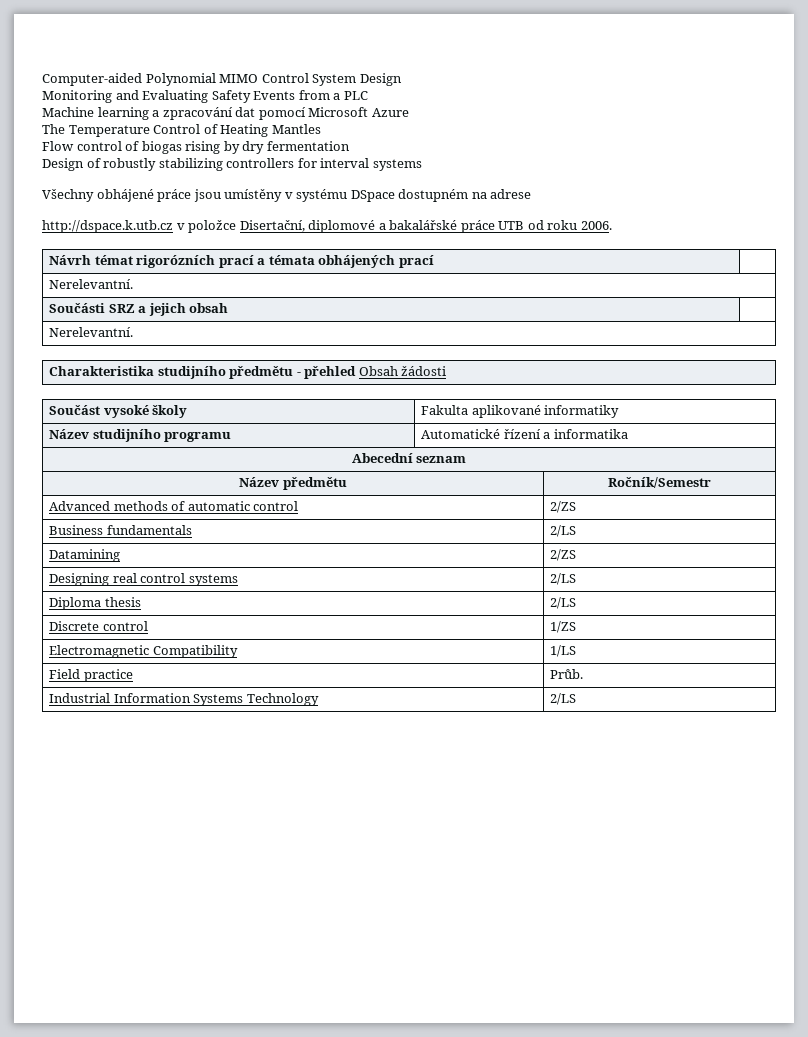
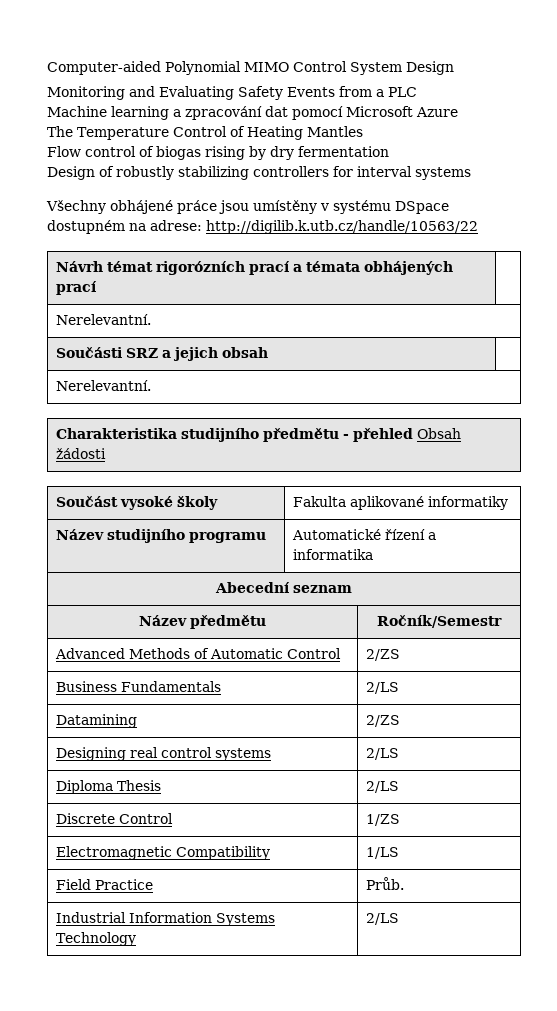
[490,189,532,199] [42,220,612,233] adrese // http://dspace.k.utb.cz v položce Disertační, diplomové a bakalářské práce UTB od roku 2006. -> [150,220,478,234] adrese: http://digilib.k.utb.cz/handle/10563/22
[113,501,299,511] methods of automatic control -> [128,648,341,659] Methods of Automatic Control
[106,525,192,535] fundamentals -> [120,681,221,692] Fundamentals
[104,597,141,607] thesis -> [116,780,161,791] Thesis
[102,621,148,631] control -> [118,813,173,824] Control
[83,669,133,682] practice -> [94,879,153,890] Practice

